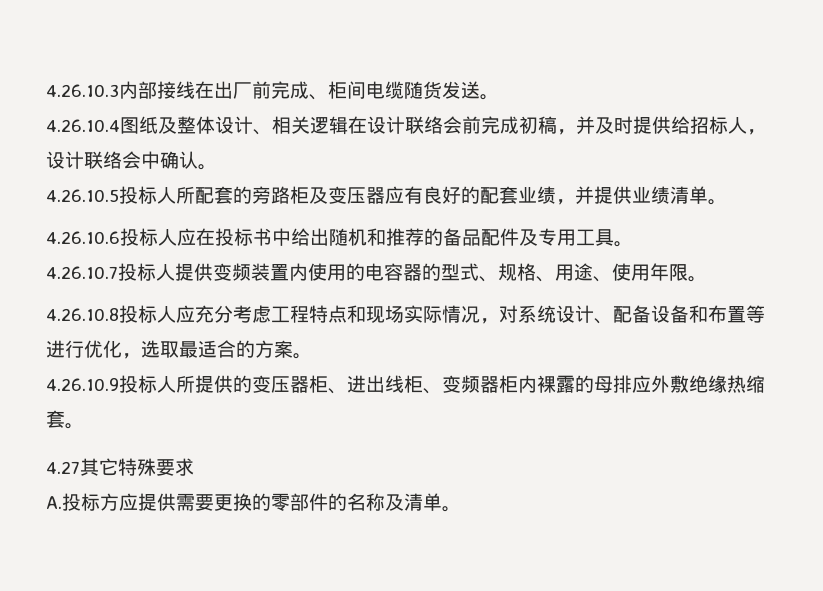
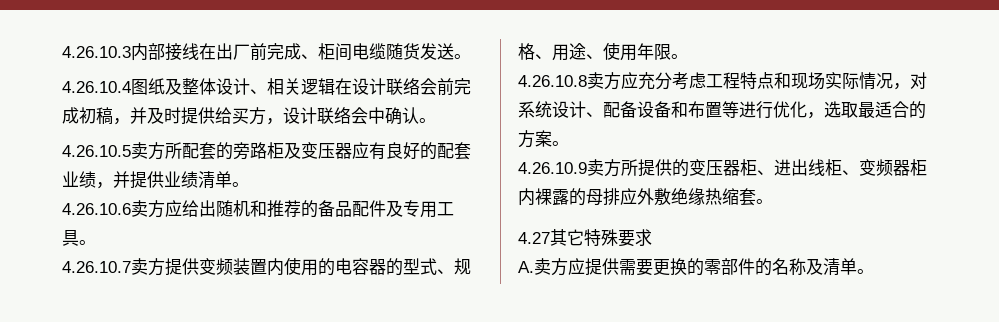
[690,116,747,134] 招标人 -> [232,107,266,125] 买方
[119,186,176,204] 投标人 -> [131,142,165,160] 卖方
[120,228,291,246] 投标人应在投标书中 -> [131,200,182,218] 卖方应
[118,263,175,281] 投标人 -> [131,258,165,276] 卖方
[119,305,176,323] 投标人 -> [587,72,621,90] 卖方
[119,375,176,393] 投标人 -> [587,159,621,177] 卖方
[62,493,100,511] 投标 -> [534,258,551,275] 卖

